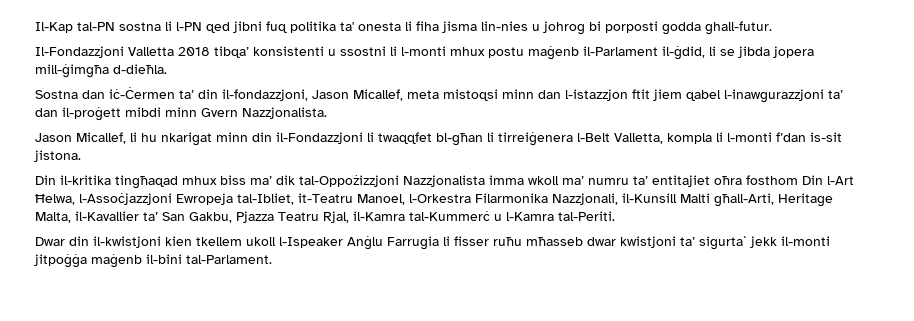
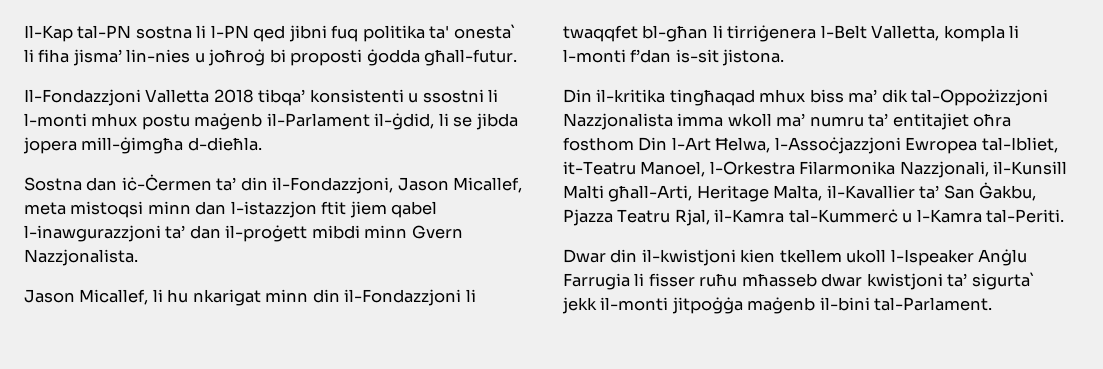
[358,22,401,31] onesta -> [453,24,516,39] onesta`
[442,21,477,33] jisma -> [72,49,122,66] jisma’
[543,21,772,35] johrog bi porposti godda ghall-futur. -> [208,49,518,66] joħroġ bi proposti ġodda għall-futur.
[222,89,308,101] il-fondazzjoni, -> [272,177,394,194] il-Fondazzjoni,
[498,132,573,146] tirreiġenera -> [727,25,817,42] tirriġenera
[176,193,233,205] Ewropeja -> [905,137,978,154] Ewropea
[189,212,232,223] Gakbu, -> [979,182,1037,201] Ġakbu,

